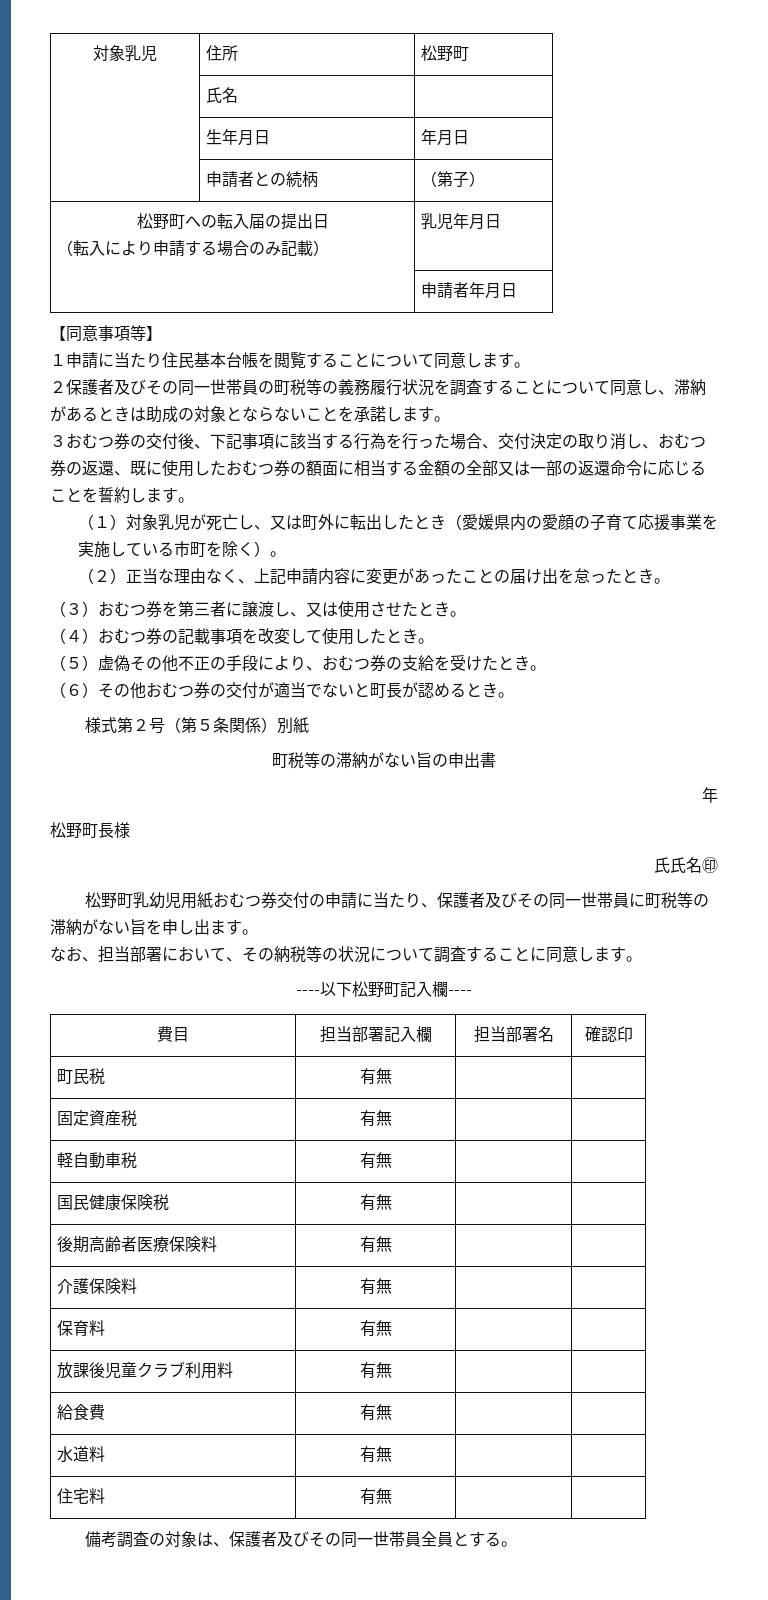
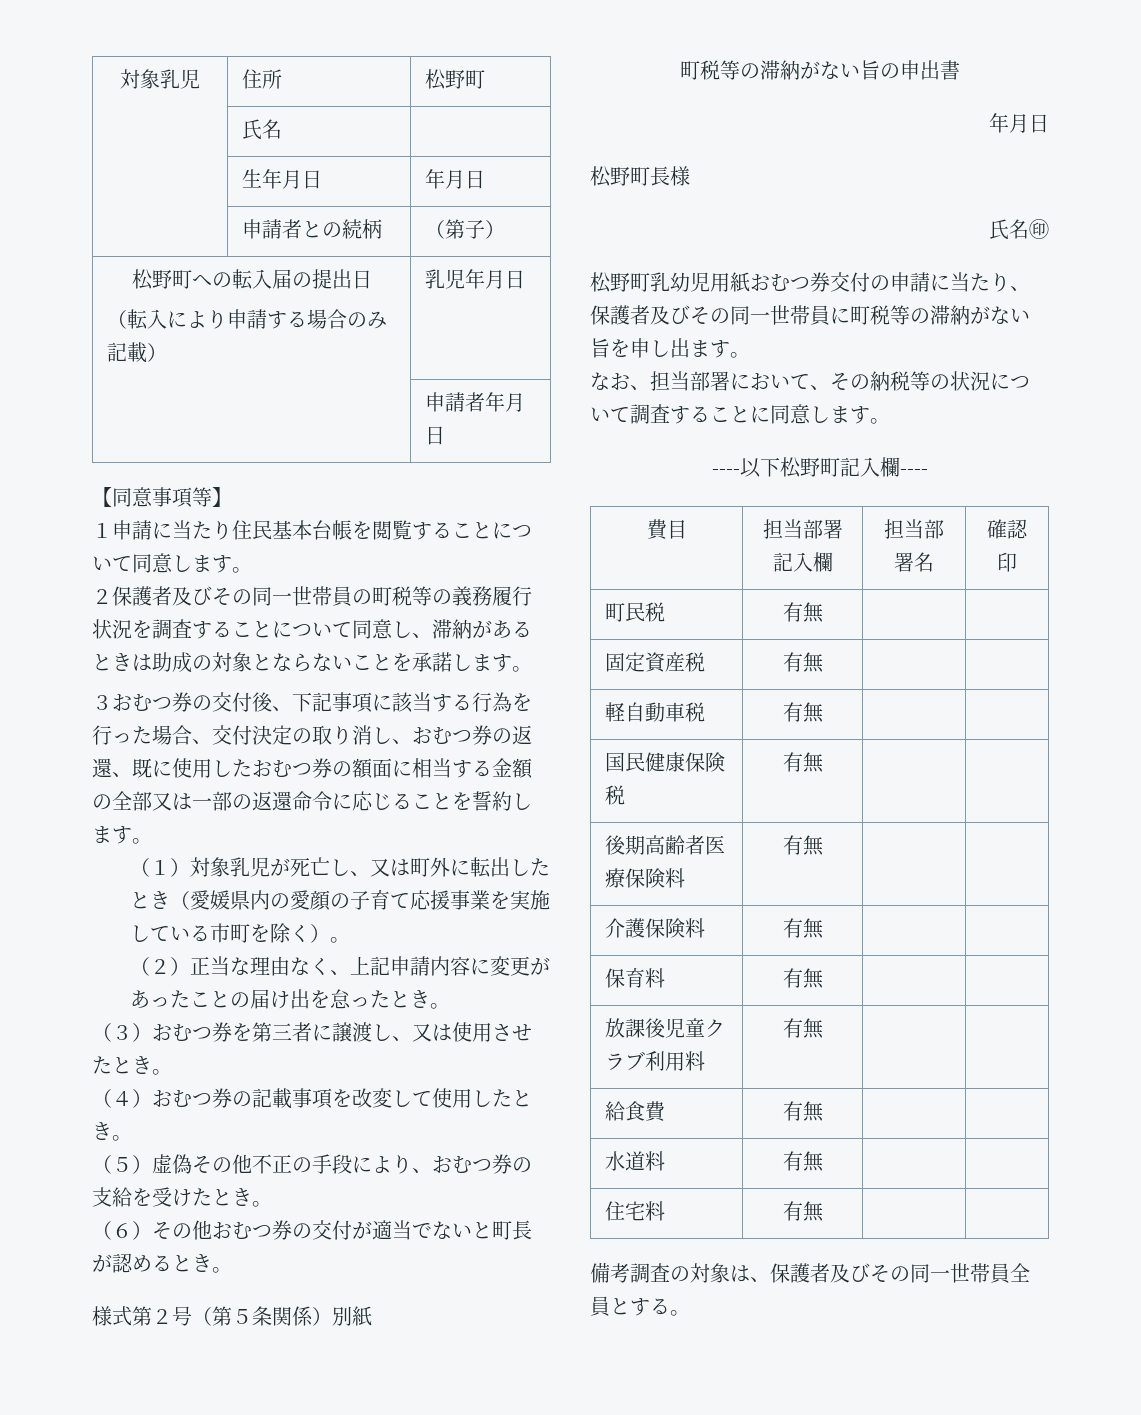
(718, 795) none -> [1009,114,1049,133] 月日
[670,857,686,873] 氏 -> (1009, 229) none

